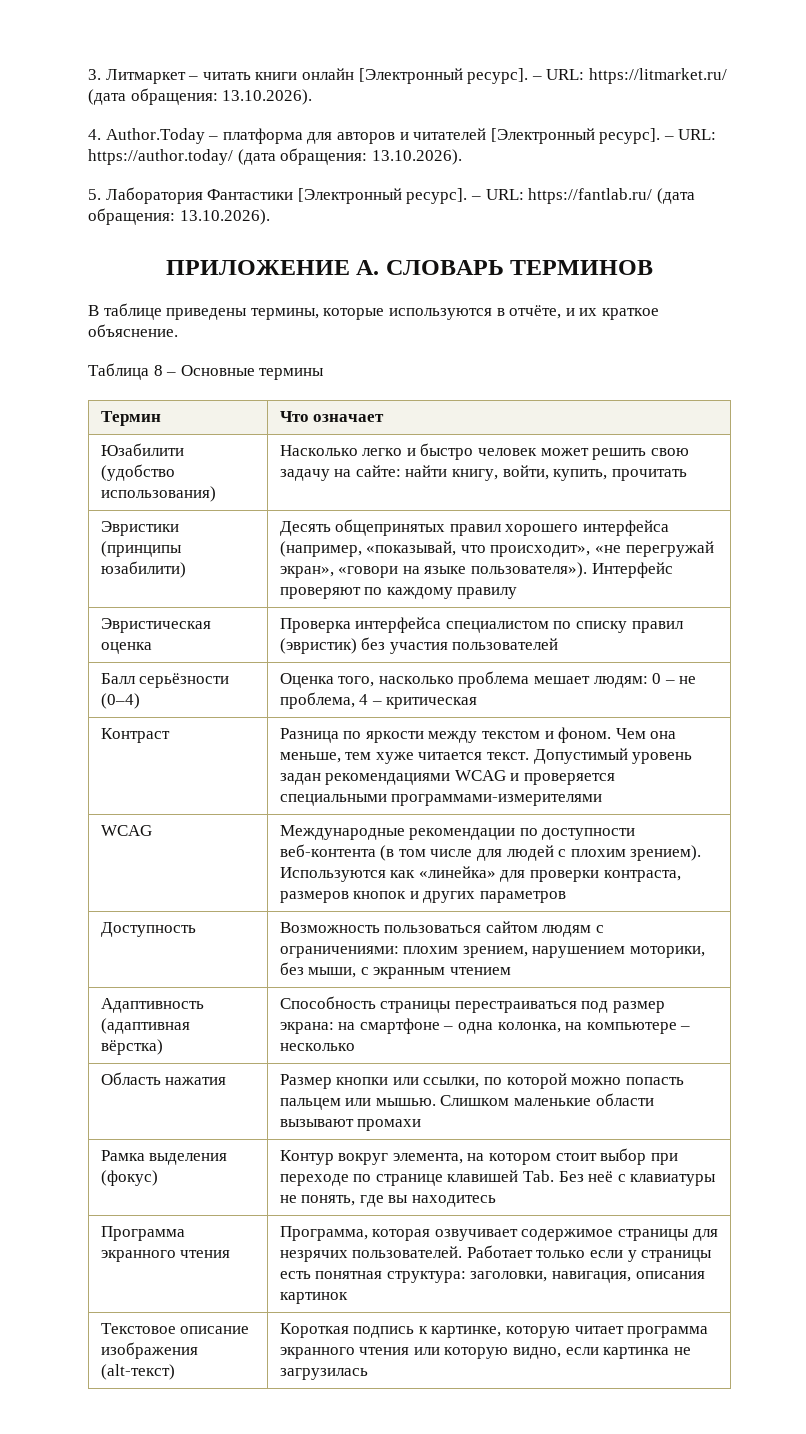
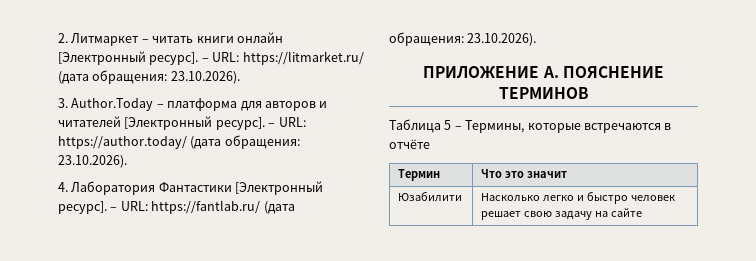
[88,69,101,80] 3. -> [58,33,68,43] 2.
[222,89,313,105] [88,129,101,140] 13.10.2026). // 4. -> [170,71,240,84] [58,98,68,108] 23.10.2026). // 3.
[371,149,462,165] [88,189,101,200] 13.10.2026). // 5. -> [58,155,127,168] [58,182,68,192] 23.10.2026). // 4.
[179,209,270,225] 13.10.2026). -> [467,33,537,46] 23.10.2026).
[385,260,504,275] СЛОВАРЬ -> [562,66,664,78] ПОЯСНЕНИЕ
[88,303,659,320] [88,324,178,337] [88,363,325,380] В таблице приведены термины, которые используются в отчёте, и их краткое объяснение. // Таблица 8 – Основные термины -> [389,119,672,133] [389,139,430,149] Таблица 5 – Термины, которые встречаются в отчёте
[313,414,385,422] означает -> [505,171,568,178] это значит
[100,464,175,481] [100,486,216,502] (удобство использования) -> (463, 196) none
[540,448,647,460] может решить -> [481,211,522,220] решает
[355,465,687,481] [100,521,179,536] [100,541,182,557] [100,561,186,578] [279,519,670,536] [279,541,714,557] [279,562,673,578] [279,587,518,599] [100,618,211,633] [100,642,152,654] [279,617,684,633] [279,637,559,654] [100,673,230,688] [100,693,140,709] [279,671,697,688] [279,692,478,709] [100,728,170,743] [279,727,677,743] [279,748,693,764] [279,770,616,785] [279,794,603,806] [100,825,152,836] [279,825,636,840] [279,844,702,861] [279,866,681,882] [279,891,567,903] [100,922,196,937] [279,921,605,937] [279,946,706,958] [279,962,512,979] [100,998,204,1013] [100,1018,190,1034] [100,1039,163,1055] [279,996,666,1013] [279,1018,691,1034] [279,1043,355,1051] [100,1072,227,1085] [279,1073,684,1089] [279,1093,654,1110] [279,1119,422,1131] [100,1150,228,1165] [100,1170,158,1186] [279,1148,678,1165] [279,1170,717,1186] [279,1195,497,1207] [100,1226,185,1241] [100,1250,231,1262] [279,1226,718,1241] [279,1245,713,1262] [279,1271,705,1283] [279,1292,348,1304] [100,1323,250,1334] [100,1342,198,1359] [100,1364,175,1380] [279,1323,709,1338] [279,1347,691,1359] [279,1368,368,1380] сайте: найти книгу, войти, купить, прочитать // Эвристики (принципы юзабилити) | Десять общепринятых правил хорошего интерфейса (например, «показывай, что происходит», «не перегружай экран», «говори на языке пользователя»). Интерфейс проверяют по каждому правилу // Эвристическая оценка | Проверка интерфейса специалистом по списку правил (эвристик) без участия пользователей // Балл серьёзности (0–4) | Оценка того, насколько проблема мешает людям: 0 – не проблема, 4 – критическая // Контраст | Разница по яркости между текстом и фоном. Чем она меньше, тем хуже читается текст. Допустимый уровень задан рекомендациями WCAG и проверяется специальными программами-измерителями // WCAG | Международные рекомендации по доступности веб-контента (в том числе для людей с плохим зрением). Используются как «линейка» для проверки контраста, размеров кнопок и других параметров // Доступность | Возможность пользоваться сайтом людям с ограничениями: плохим зрением, нарушением моторики, без мыши, с экранным чтением // Адаптивность (адаптивная вёрстка) | Способность страницы перестраиваться под размер экрана: на смартфоне – одна колонка, на компьютере – несколько // Область нажатия | Размер кнопки или ссылки, по которой можно попасть пальцем или мышью. Слишком маленькие области вызывают промахи // Рамка выделения (фокус) | Контур вокруг элемента, на котором стоит выбор при переходе по странице клавишей Tab. Без неё с клавиатуры не понять, где вы находитесь // Программа экранного чтения | Программа, которая озвучивает содержимое страницы для незрячих пользователей. Работает только если у страницы есть понятная структура: заголовки, навигация, описания картинок // Текстовое описание изображения (alt-текст) | Короткая подпись к картинке, которую читает программа экранного чтения или которую видно, если картинка не загрузилась -> [610,208,642,217] сайте

